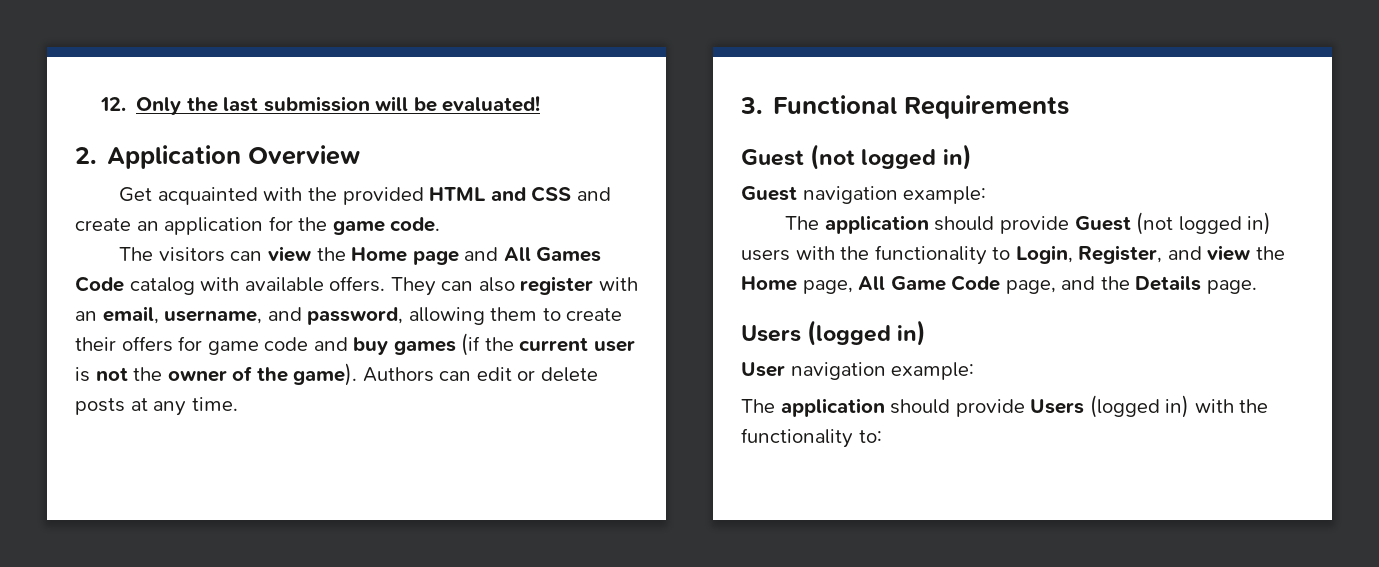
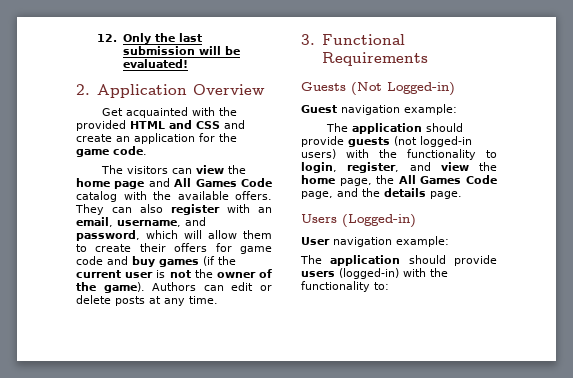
[351,247,408,262] Home -> [76,178,110,187] home
(240, 284) none -> [153,191,171,200] the
[408,307,485,325] allowing -> [146,230,237,239] which will allow
[741,144,972,170] Guest (not logged in) -> [301,82,455,96] Guests (Not Logged-in)
[1074,212,1272,235] [741,249,790,261] Guest (not logged in) users -> [348,136,472,147] [301,149,336,159] guests (not logged-in users)
[1015,245,1163,264] Login, Register, -> [301,162,400,173] login, register,
[741,276,946,294] Home page, All Game -> [301,175,462,186] home page, the All Games
[1135,275,1202,291] Details -> [384,188,426,197] details
[807,320,927,346] (logged in) -> [342,214,416,228] (Logged-in)
[1030,395,1190,418] Users (logged in) -> [301,268,399,279] users (logged-in)

